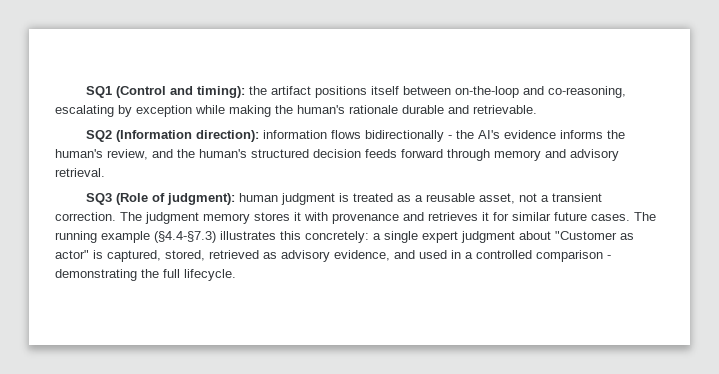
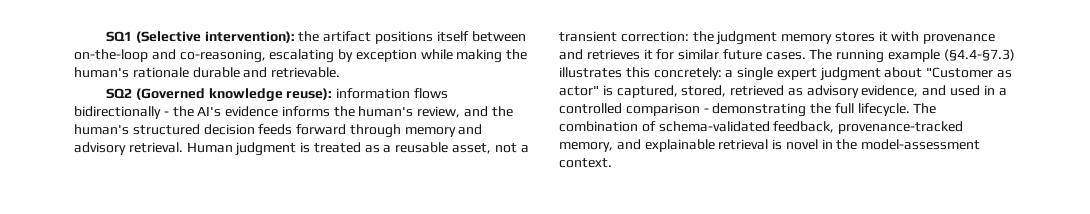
[115,86,245,98] (Control and timing): -> [135,31,295,43] (Selective intervention):
[115,130,259,142] (Information direction): -> [135,88,333,102] (Governed knowledge reuse):
[85,193,278,205] // SQ3 (Role of judgment): human -> [186,142,233,153] Human
[55,212,142,221] correction. The -> [620,31,714,42] correction: the
(236, 275) none -> [913,103,937,114] [559,121,964,134] [559,139,981,152] [559,158,612,168] The combination of schema-validated feedback, provenance-tracked memory, and explainable retrieval is novel in the model-assessment context.

